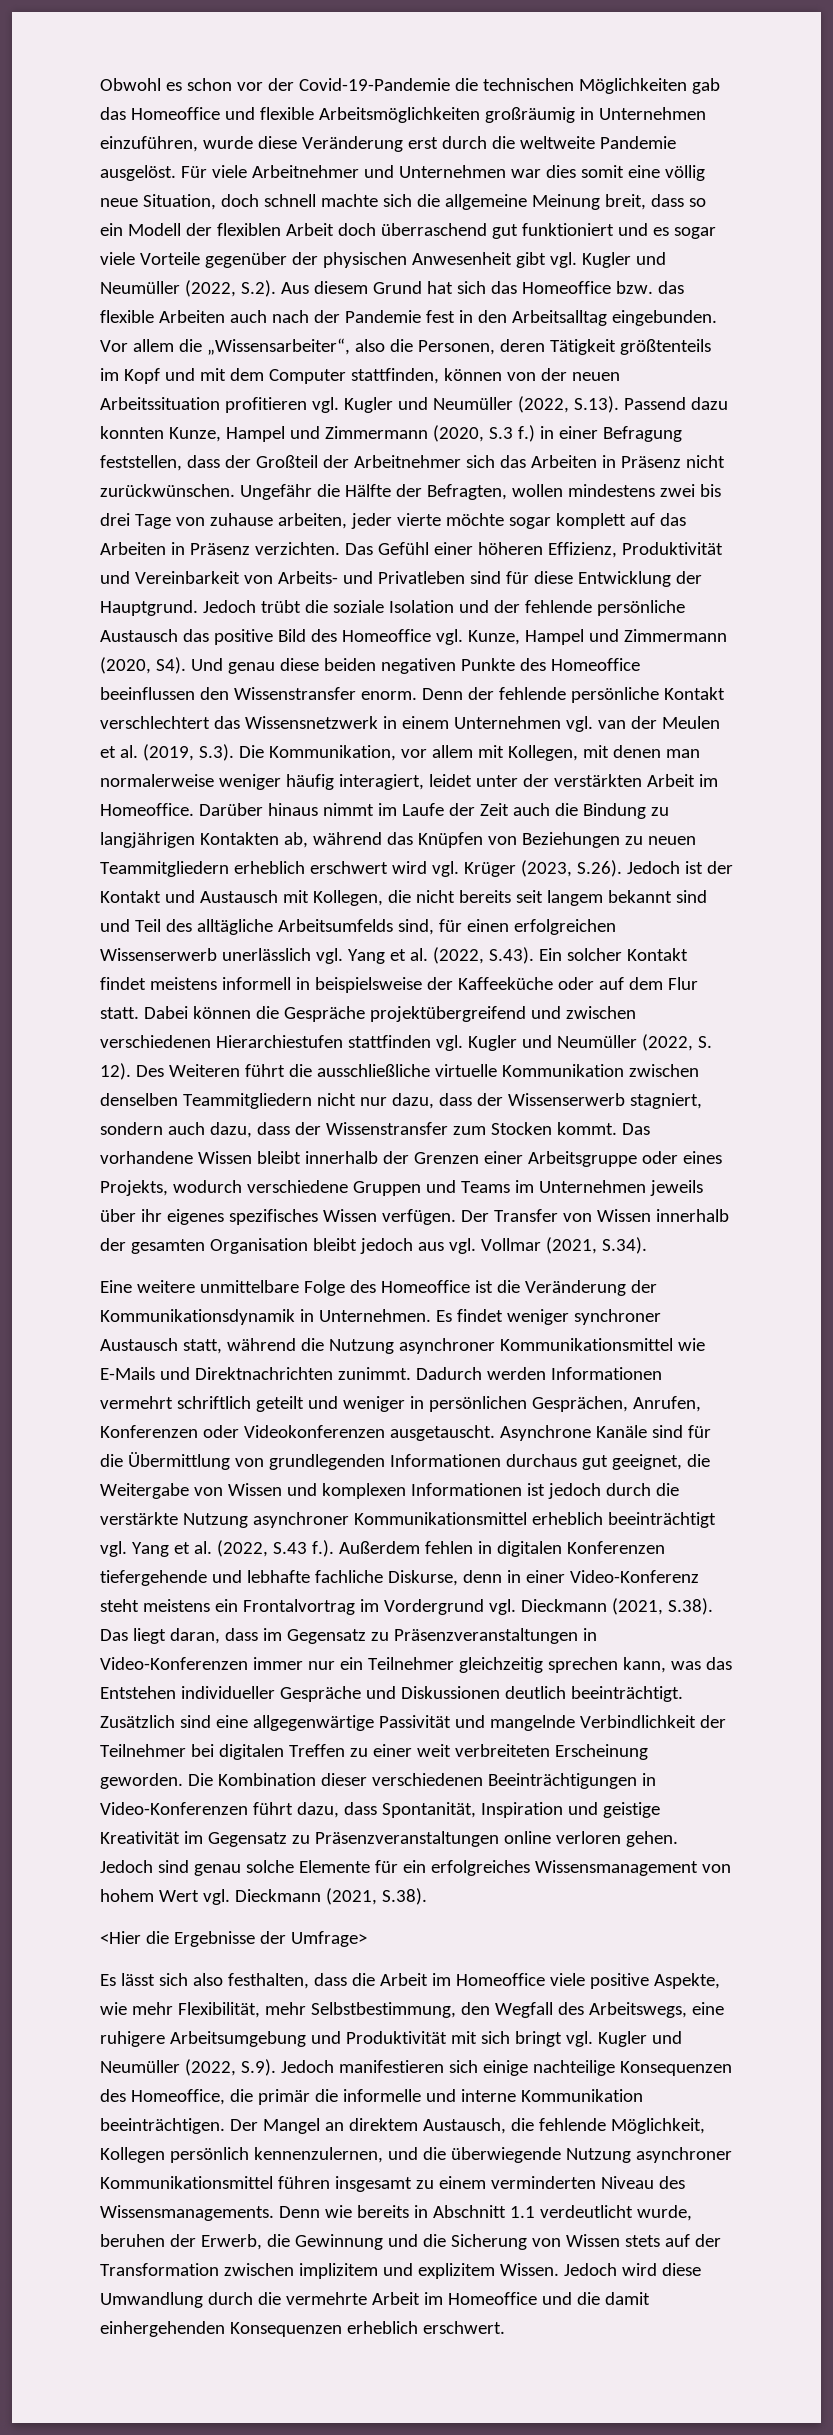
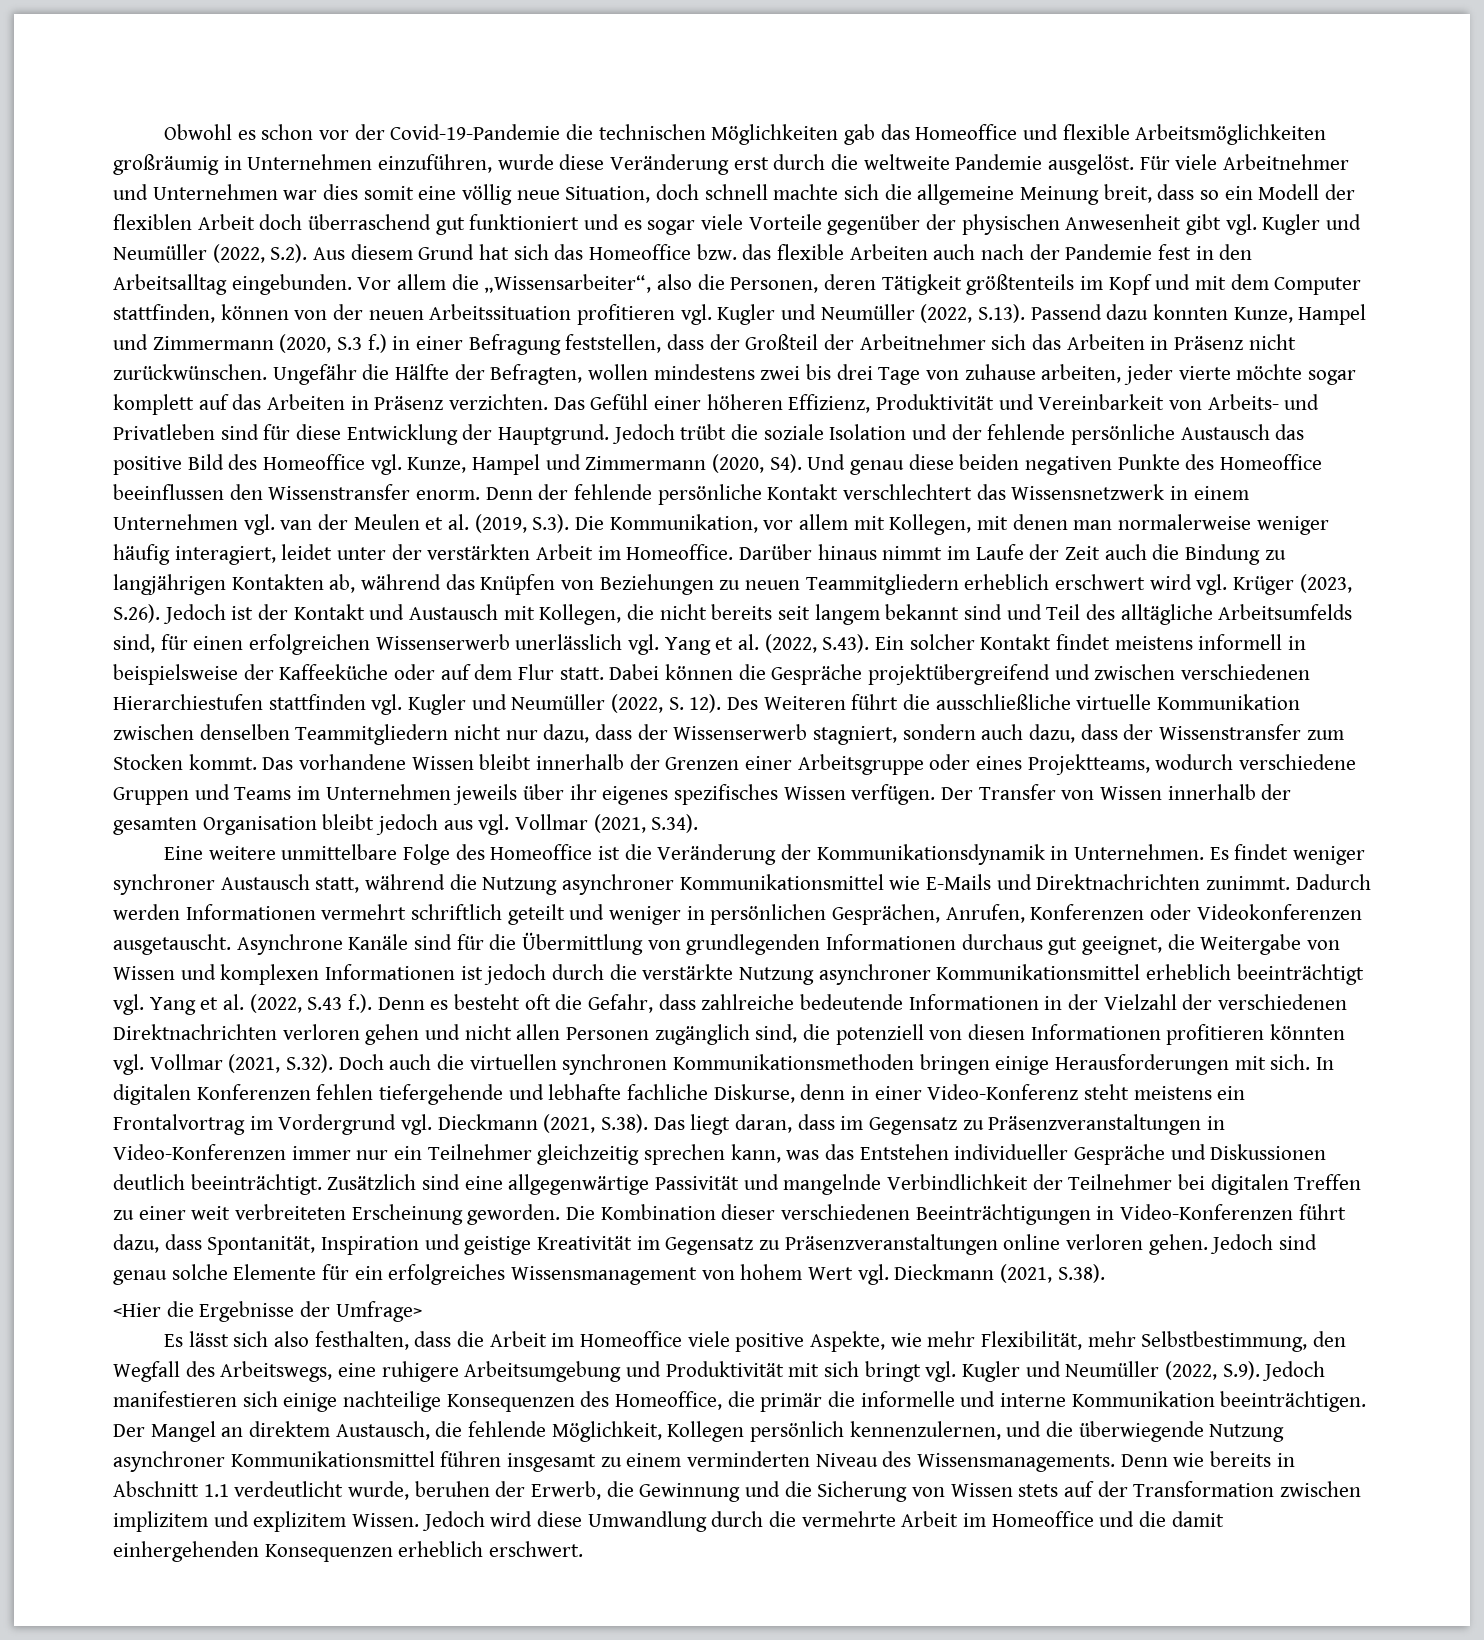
[100,1180,168,1196] Projekts, -> [1027,754,1150,775] Projektteams,
[338,1541,492,1554] Außerdem fehlen in -> [377,994,1348,1013] [113,1024,1346,1045] [113,1054,1335,1075] Denn es besteht oft die Gefahr, dass zahlreiche bedeutende Informationen in der Vielzahl der verschiedenen Direktnachrichten verloren gehen und nicht allen Personen zugänglich sind, die potenziell von diesen Informationen profitieren könnten vgl. Vollmar (2021, S.32). Doch auch die virtuellen synchronen Kommunikationsmethoden bringen einige Herausforderungen mit sich. In
(665, 1547) none -> [316,1084,374,1100] fehlen

